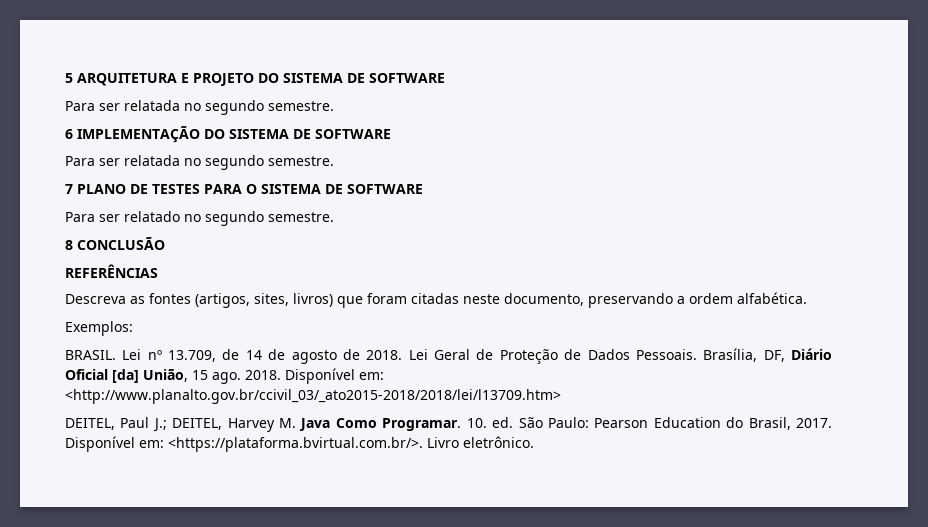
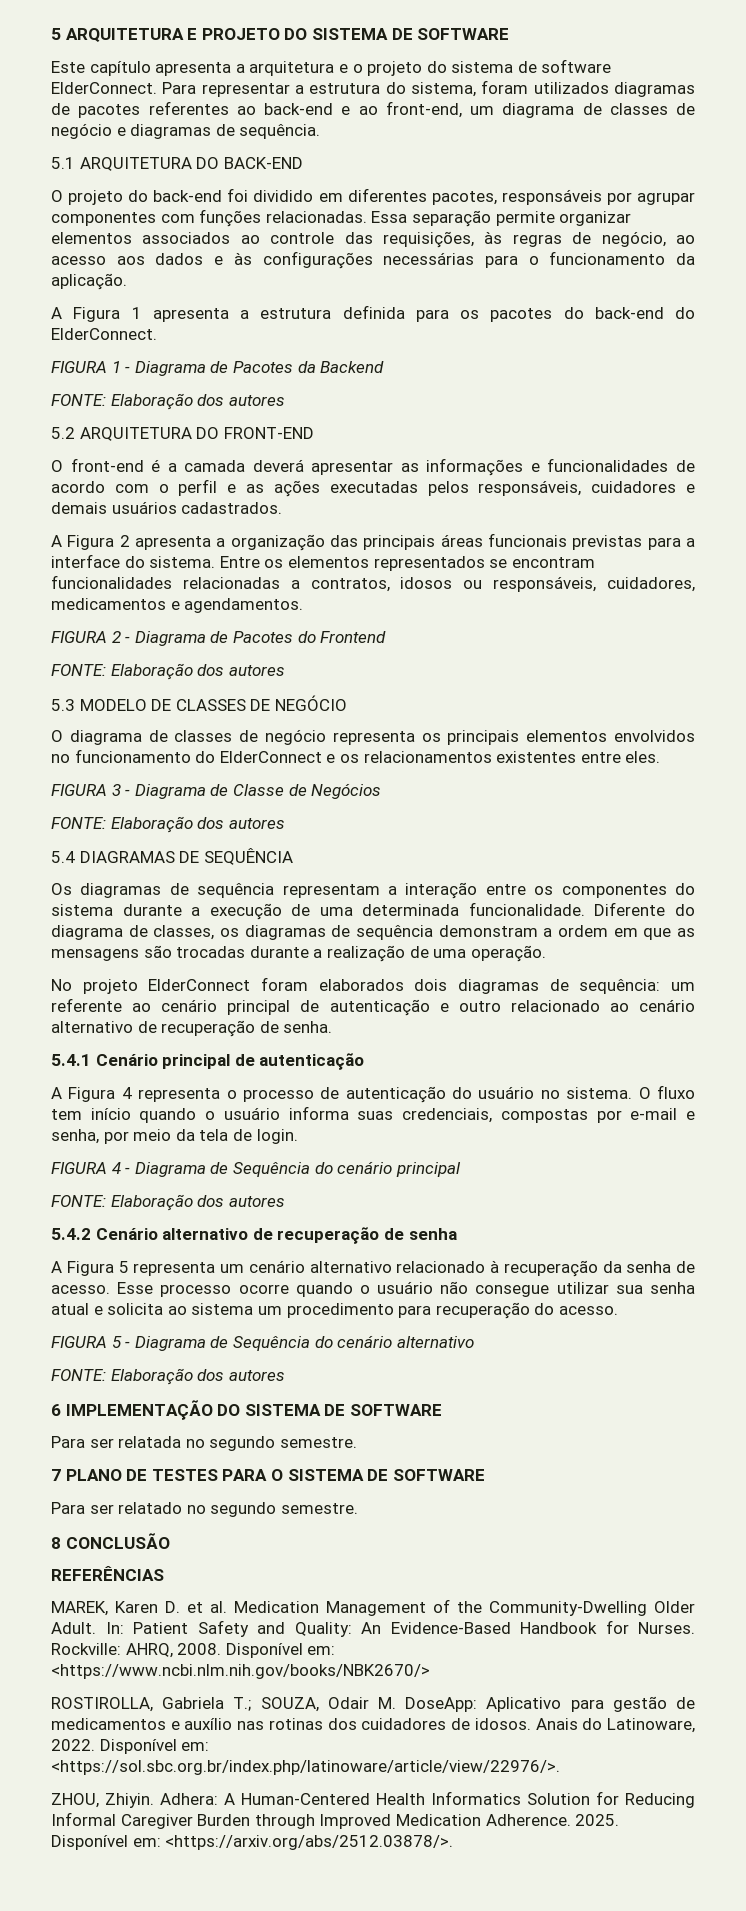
[65,100,334,115] Para ser relatada no segundo semestre. -> [51,59,612,76] [51,80,695,97] [51,101,695,118] [51,123,321,139] [51,157,303,171] [51,188,695,205] [51,209,632,227] [51,231,695,248] [51,251,695,269] [51,273,127,290] [51,305,695,322] [51,328,157,340] [51,361,385,376] [51,393,285,410] [51,427,314,441] [51,458,695,476] [51,479,695,497] [51,501,283,514] [51,533,696,551] [51,554,595,571] [51,575,695,592] [51,598,304,613] [51,631,387,646] [51,663,285,680] [51,695,347,711] [51,729,695,745] [51,749,661,763] [51,783,382,799] [51,816,285,833] [51,848,293,865] [51,882,695,899] [51,902,695,920] [51,925,695,940] [51,945,546,962] [51,977,695,994] [51,998,696,1016] [51,1020,333,1037] [51,1053,365,1070] [51,1085,695,1103] [51,1106,696,1123] [51,1129,298,1144] [51,1161,461,1177] [51,1194,285,1211] [51,1227,457,1244] [51,1260,695,1277] [51,1281,695,1297] [51,1302,618,1319] [51,1335,474,1351] [51,1368,285,1385] Este capítulo apresenta a arquitetura e o projeto do sistema de software ElderConnect. Para representar a estrutura do sistema, foram utilizados diagramas de pacotes referentes ao back-end e ao front-end, um diagrama de classes de negócio e diagramas de sequência. // 5.1 ARQUITETURA DO BACK-END // O projeto do back-end foi dividido em diferentes pacotes, responsáveis por agrupar componentes com funções relacionadas. Essa separação permite organizar elementos associados ao controle das requisições, às regras de negócio, ao acesso aos dados e às configurações necessárias para o funcionamento da aplicação. // A Figura 1 apresenta a estrutura definida para os pacotes do back-end do ElderConnect. // FIGURA 1 - Diagrama de Pacotes da Backend // FONTE: Elaboração dos autores // 5.2 ARQUITETURA DO FRONT-END // O front-end é a camada deverá apresentar as informações e funcionalidades de acordo com o perfil e as ações executadas pelos responsáveis, cuidadores e demais usuários cadastrados. // A Figura 2 apresenta a organização das principais áreas funcionais previstas para a interface do sistema. Entre os elementos representados se encontram funcionalidades relacionadas a contratos, idosos ou responsáveis, cuidadores, medicamentos e agendamentos. // FIGURA 2 - Diagrama de Pacotes do Frontend // FONTE: Elaboração dos autores // 5.3 MODELO DE CLASSES DE NEGÓCIO // O diagrama de classes de negócio representa os principais elementos envolvidos no funcionamento do ElderConnect e os relacionamentos existentes entre eles. // FIGURA 3 - Diagrama de Classe de Negócios // FONTE: Elaboração dos autores // 5.4 DIAGRAMAS DE SEQUÊNCIA // Os diagramas de sequência representam a interação entre os componentes do sistema durante a execução de uma determinada funcionalidade. Diferente do diagrama de classes, os diagramas de sequência demonstram a ordem em que as mensagens são trocadas durante a realização de uma operação. // No projeto ElderConnect foram elaborados dois diagramas de sequência: um referente ao cenário principal de autenticação e outro relacionado ao cenário alternativo de recuperação de senha. // 5.4.1 Cenário principal de autenticação // A Figura 4 representa o processo de autenticação do usuário no sistema. O fluxo tem início quando o usuário informa suas credenciais, compostas por e-mail e senha, por meio da tela de login. // FIGURA 4 - Diagrama de Sequência do cenário principal // FONTE: Elaboração dos autores // 5.4.2 Cenário alternativo de recuperação de senha // A Figura 5 representa um cenário alternativo relacionado à recuperação da senha de acesso. Esse processo ocorre quando o usuário não consegue utilizar sua senha atual e solicita ao sistema um procedimento para recuperação do acesso. // FIGURA 5 - Diagrama de Sequência do cenário alternativo // FONTE: Elaboração dos autores
[65,292,807,308] [65,321,133,336] [65,348,832,364] [65,368,384,384] [65,389,561,404] [65,417,832,432] [65,436,534,452] Descreva as fontes (artigos, sites, livros) que foram citadas neste documento, preservando a ordem alfabética. // Exemplos: // BRASIL. Lei nº 13.709, de 14 de agosto de 2018. Lei Geral de Proteção de Dados Pessoais. Brasília, DF, Diário Oficial [da] União, 15 ago. 2018. Disponível em: <http://www.planalto.gov.br/ccivil_03/_ato2015-2018/2018/lei/l13709.htm> // DEITEL, Paul J.; DEITEL, Harvey M. Java Como Programar. 10. ed. São Paulo: Pearson Education do Brasil, 2017. Disponível em: <https://plataforma.bvirtual.com.br/>. Livro eletrônico. -> [51,1599,695,1616] [51,1620,695,1637] [51,1643,336,1658] [51,1664,430,1679] [51,1696,695,1712] [51,1718,696,1733] [51,1739,210,1754] [51,1760,560,1775] [51,1791,695,1808] [51,1812,620,1829] [51,1835,454,1850] MAREK, Karen D. et al. Medication Management of the Community-Dwelling Older Adult. In: Patient Safety and Quality: An Evidence-Based Handbook for Nurses. Rockville: AHRQ, 2008. Disponível em: <https://www.ncbi.nlm.nih.gov/books/NBK2670/> // ROSTIROLLA, Gabriela T.; SOUZA, Odair M. DoseApp: Aplicativo para gestão de medicamentos e auxílio nas rotinas dos cuidadores de idosos. Anais do Latinoware, 2022. Disponível em: <https://sol.sbc.org.br/index.php/latinoware/article/view/22976/>. // ZHOU, Zhiyin. Adhera: A Human-Centered Health Informatics Solution for Reducing Informal Caregiver Burden through Improved Medication Adherence. 2025. Disponível em: <https://arxiv.org/abs/2512.03878/>.

